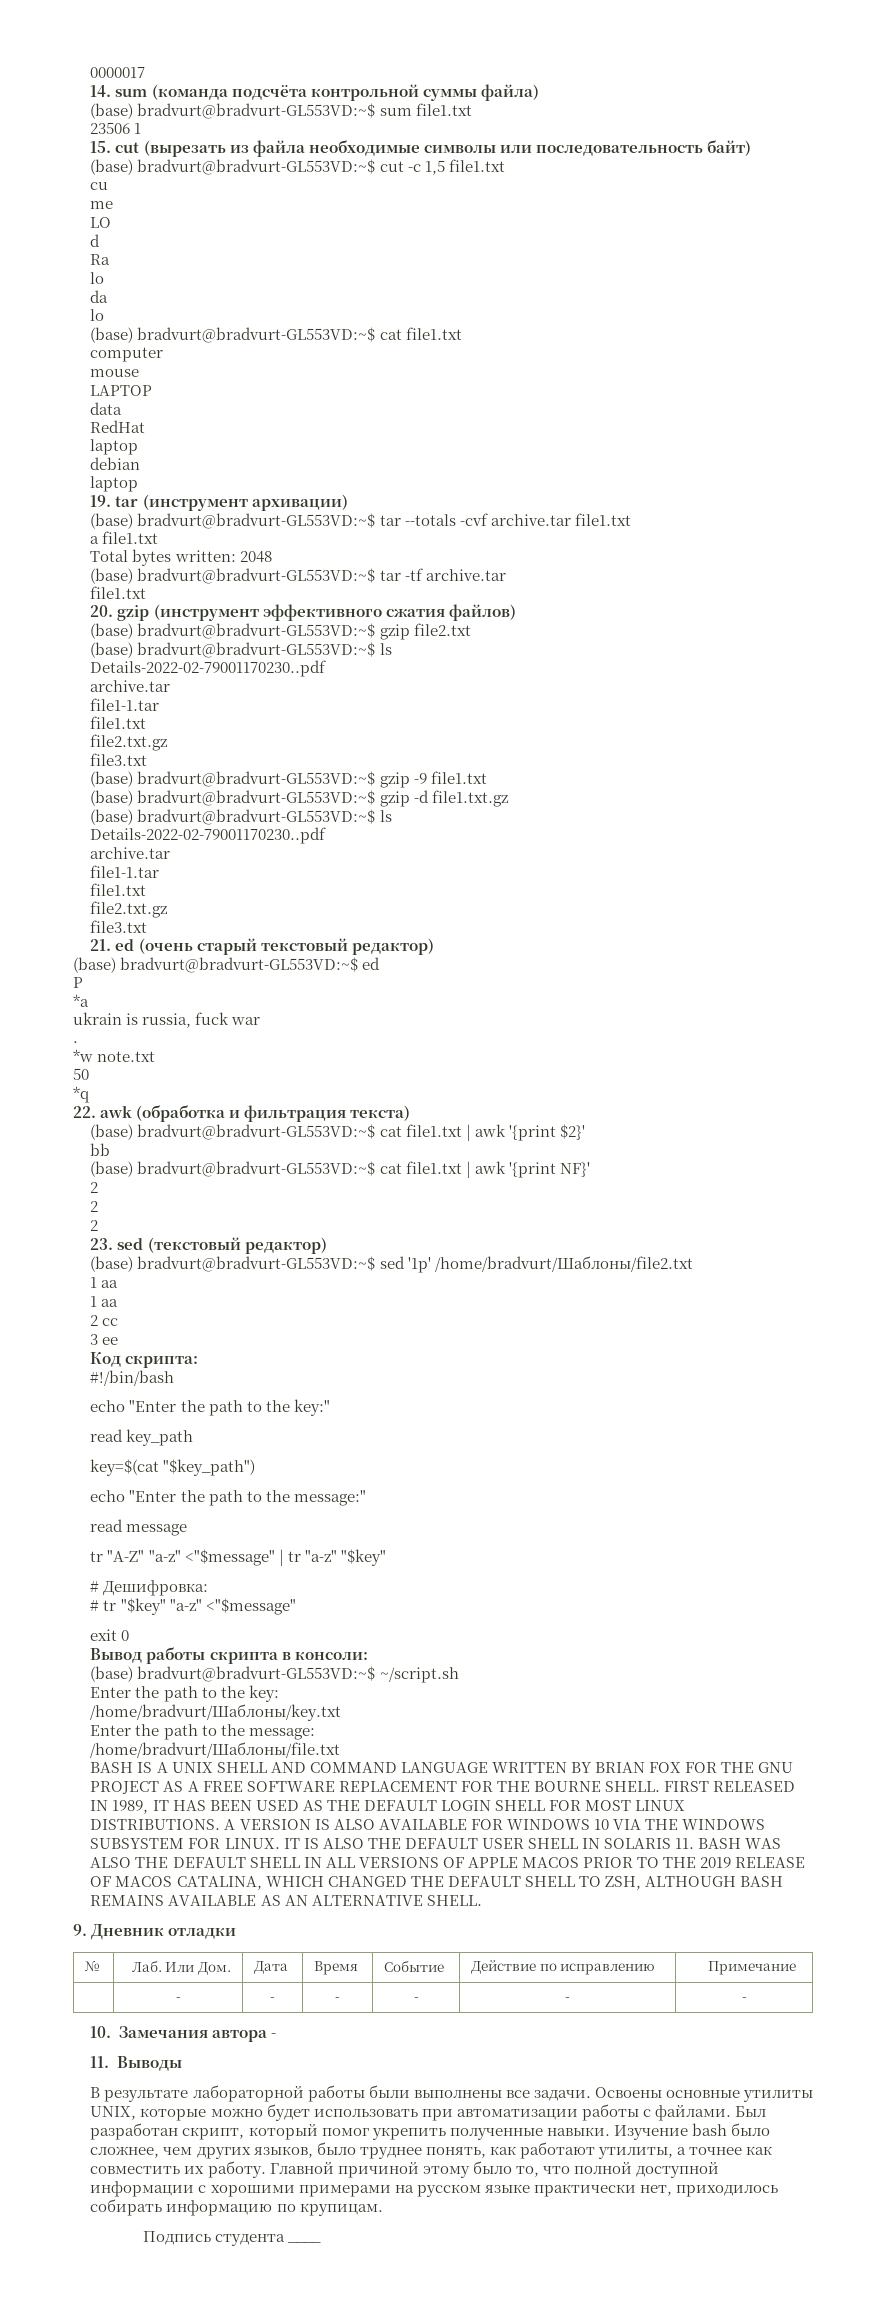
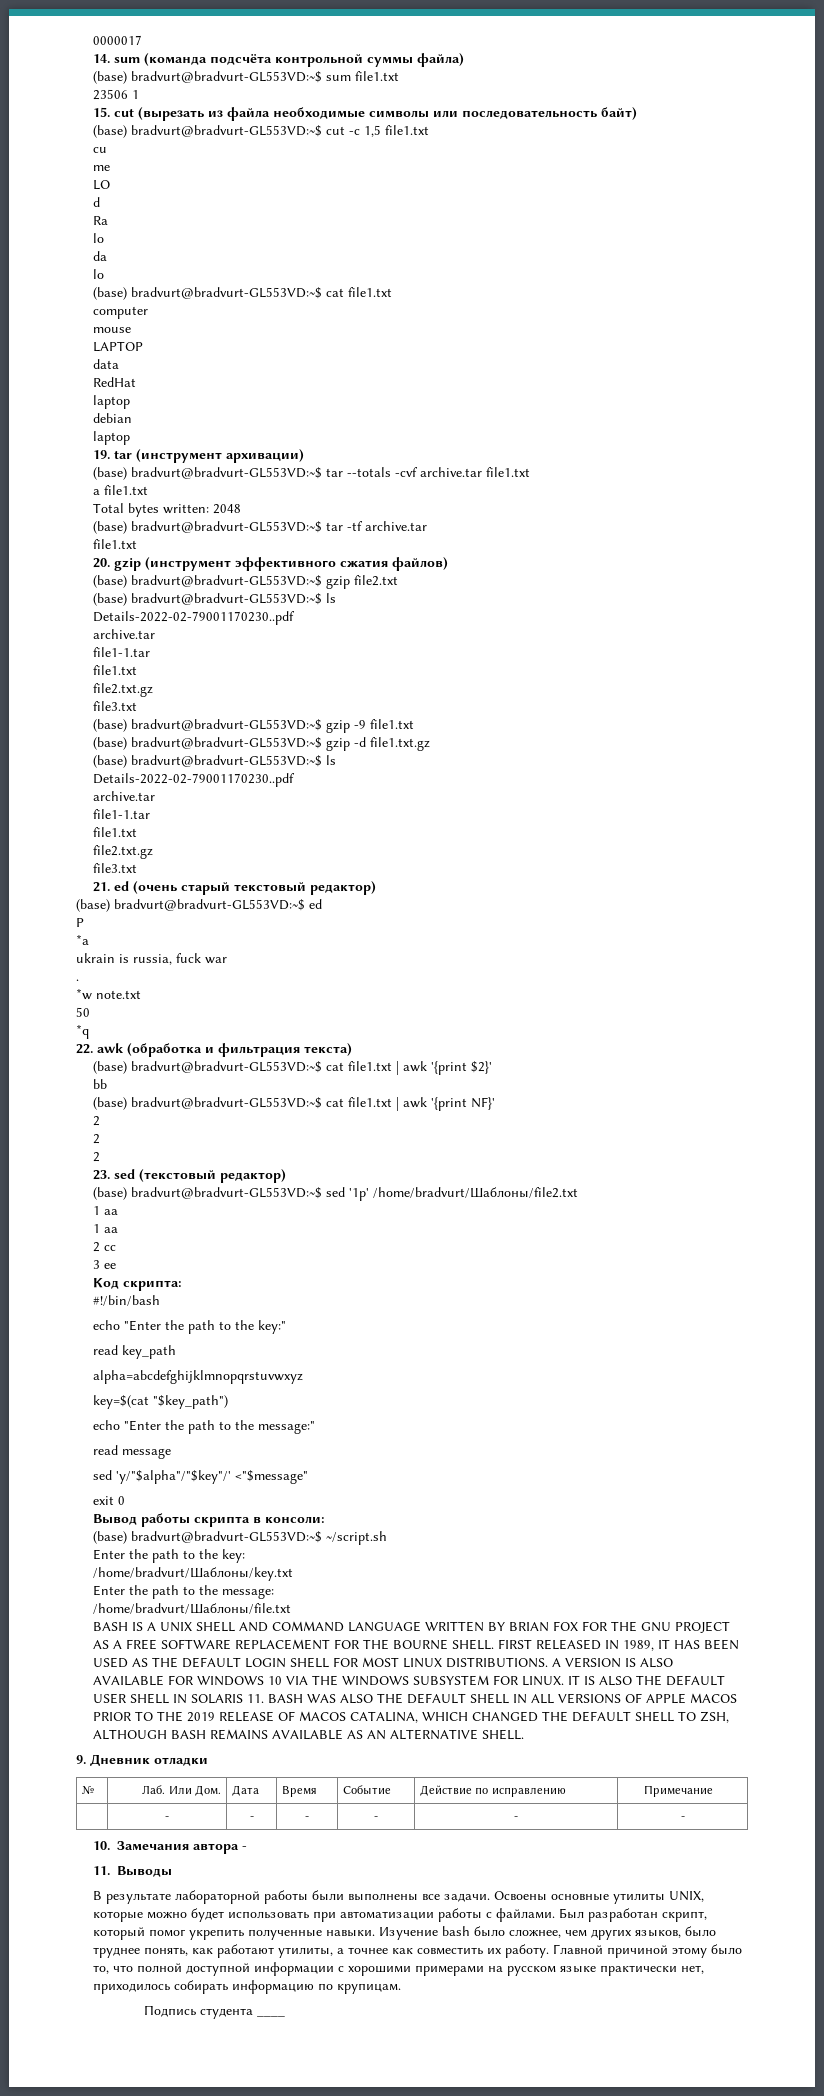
(194, 1437) none -> [93,1370,304,1384] // alpha=abcdefghijklmnopqrstuvwxyz
[90,1549,386,1566] [90,1580,209,1596] [90,1598,202,1615] tr "A-Z" "a-z" <"$message" | tr "a-z" "$key" // # Дешифровка: // # tr "$key" "a-z" -> [93,1470,232,1484] sed 'y/"$alpha"/"$key"/'

